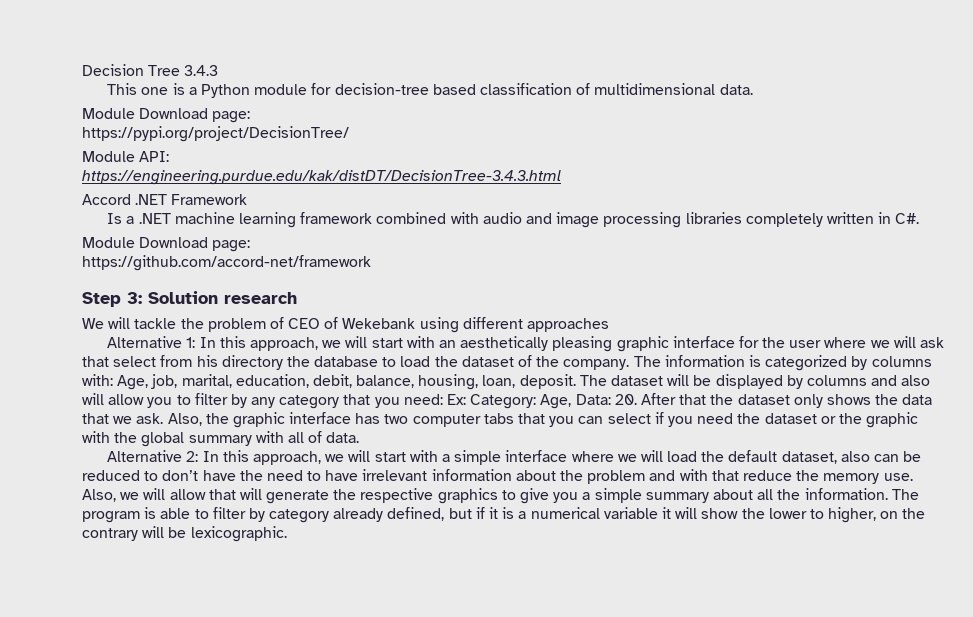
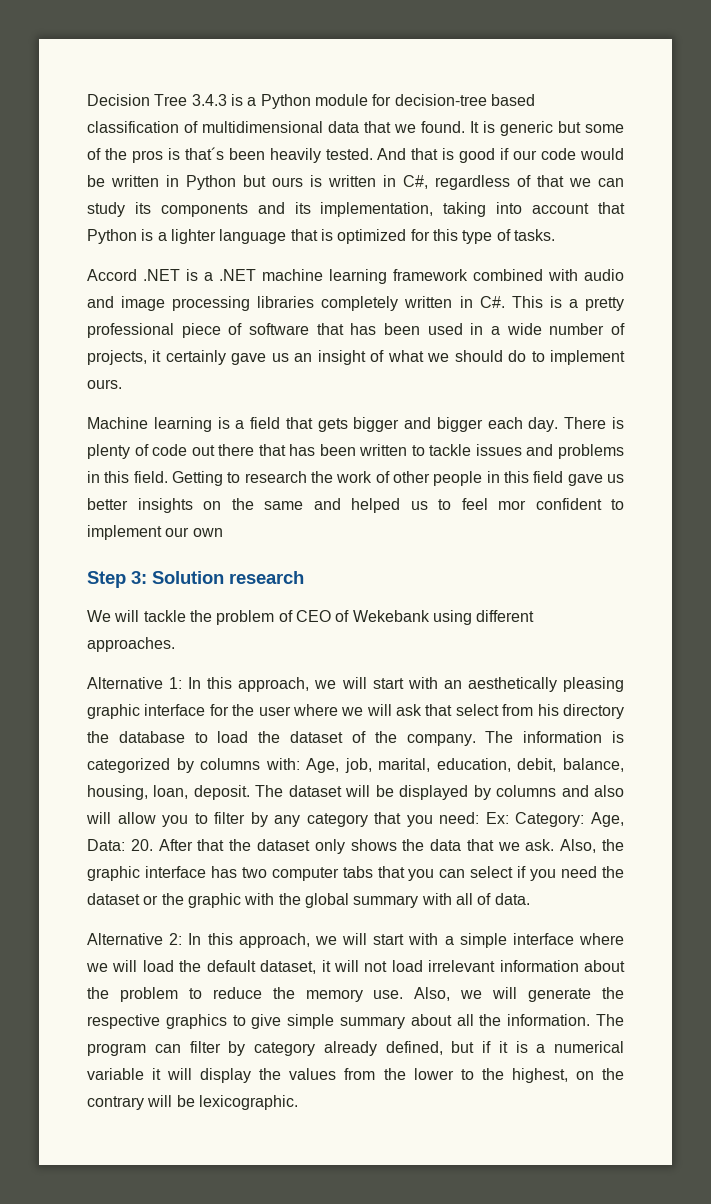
[107,83,169,95] // This one -> (227, 100) none
[719,84,753,95] [82,108,251,123] [82,126,349,142] [82,151,170,162] [82,170,561,185] data. // Module Download page: // https://pypi.org/project/DecisionTree/ // Module API: // https://engineering.purdue.edu/kak/distDT/DecisionTree-3.4.3.html -> [328,121,624,136] [87,147,624,163] [87,175,624,190] [87,202,626,217] [87,229,555,244] data that we found. It is generic but some of the pros is that´s been heavily tested. And that is good if our code would be written in Python but ours is written in C#, regardless of that we can study its components and its implementation, taking into account that Python is a lighter language that is optimized for this type of tasks.
[171,194,248,205] [107,213,123,224] Framework // Is -> [186,269,198,281] is
[82,237,251,252] [82,255,371,271] // Module Download page: // https://github.com/accord-net/framework -> [511,296,625,311] [87,323,626,338] [87,350,625,365] [87,379,122,389] [87,417,624,432] [87,444,625,459] [87,471,624,486] [87,498,624,513] [87,525,223,540] This is a pretty professional piece of software that has been used in a wide number of projects, it certainly gave us an insight of what we should do to implement ours. // Machine learning is a field that gets bigger and bigger each day. There is plenty of code out there that has been written to tackle issues and problems in this field. Getting to research the work of other people in this field gave us better insights on the same and helped us to feel mor confident to implement our own
[527,318,610,332] approaches -> [87,637,175,652] approaches.
[840,451,922,462] [82,470,359,481] also can be reduced to don’t have the need to have -> [321,960,423,972] it will not load
[649,469,739,481] and with that -> [188,988,202,999] to
[169,488,262,500] allow that will -> (518, 993) none
[553,492,591,503] you a -> (282, 1021) none
[144,507,209,519] is able to -> [154,1044,181,1053] can
[701,508,739,519] show -> [200,1068,376,1083] display the values from
[828,507,877,523] higher, -> [481,1068,568,1083] the highest,

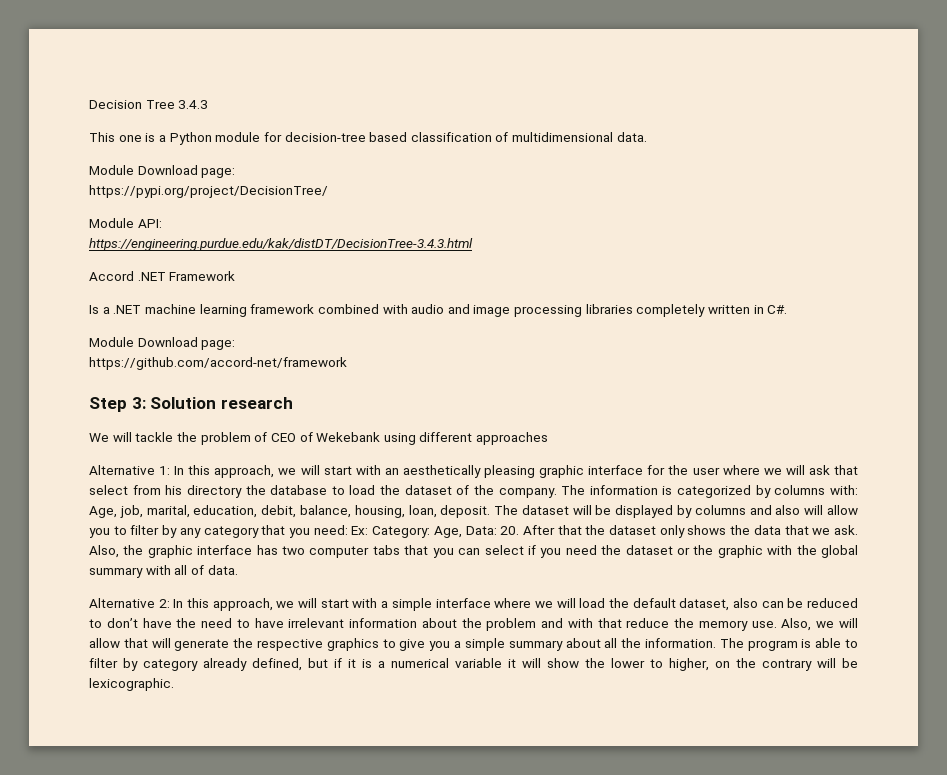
(227, 100) none -> [89,132,142,142] // This one
[328,121,624,136] [87,147,624,163] [87,175,624,190] [87,202,626,217] [87,229,555,244] data that we found. It is generic but some of the pros is that´s been heavily tested. And that is good if our code would be written in Python but ours is written in C#, regardless of that we can study its components and its implementation, taking into account that Python is a lighter language that is optimized for this type of tasks. -> [616,132,647,142] [89,165,236,178] [89,185,328,198] [89,218,162,228] [89,238,473,251] data. // Module Download page: // https://pypi.org/project/DecisionTree/ // Module API: // https://engineering.purdue.edu/kak/distDT/DecisionTree-3.4.3.html
[186,269,198,281] is -> [169,271,236,281] [89,305,99,314] Framework // Is
[511,296,625,311] [87,323,626,338] [87,350,625,365] [87,379,122,389] [87,417,624,432] [87,444,625,459] [87,471,624,486] [87,498,624,513] [87,525,223,540] This is a pretty professional piece of software that has been used in a wide number of projects, it certainly gave us an insight of what we should do to implement ours. // Machine learning is a field that gets bigger and bigger each day. There is plenty of code out there that has been written to tackle issues and problems in this field. Getting to research the work of other people in this field gave us better insights on the same and helped us to feel mor confident to implement our own -> [89,337,236,350] [89,357,347,370] // Module Download page: // https://github.com/accord-net/framework
[87,637,175,652] approaches. -> [476,432,549,445] approaches
[321,960,423,972] it will not load -> [732,598,858,608] [89,618,284,628] also can be reduced to don’t have the need to have
[188,988,202,999] to -> [541,618,622,628] and with that
(518, 993) none -> [89,638,171,648] allow that will
(282, 1021) none -> [429,641,462,651] you a
[154,1044,181,1053] can -> [801,638,859,648] is able to
[200,1068,376,1083] display the values from -> [547,658,579,668] show
[481,1068,568,1083] the highest, -> [669,658,709,671] higher,

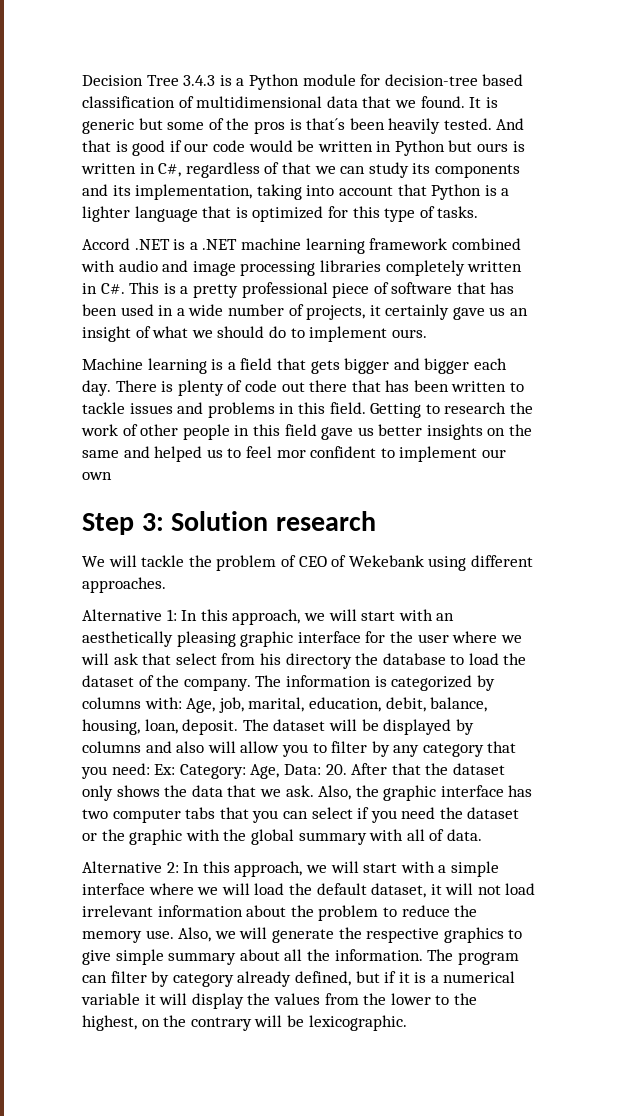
[89,132,142,142] // This one -> (216, 80) none
[616,132,647,142] [89,165,236,178] [89,185,328,198] [89,218,162,228] [89,238,473,251] data. // Module Download page: // https://pypi.org/project/DecisionTree/ // Module API: // https://engineering.purdue.edu/kak/distDT/DecisionTree-3.4.3.html -> [326,96,498,108] [82,118,525,134] [82,140,525,156] [81,162,520,178] [82,184,510,200] [82,206,479,222] data that we found. It is generic but some of the pros is that´s been heavily tested. And that is good if our code would be written in Python but ours is written in C#, regardless of that we can study its components and its implementation, taking into account that Python is a lighter language that is optimized for this type of tasks.
[169,271,236,281] [89,305,99,314] Framework // Is -> [173,239,186,250] is
[89,337,236,350] [89,357,347,370] // Module Download page: // https://github.com/accord-net/framework -> [129,282,515,298] [82,304,529,320] [82,326,427,342] [82,358,507,374] [82,380,525,396] [82,402,533,418] [81,424,533,440] [82,446,506,462] [82,472,112,480] This is a pretty professional piece of software that has been used in a wide number of projects, it certainly gave us an insight of what we should do to implement ours. // Machine learning is a field that gets bigger and bigger each day. There is plenty of code out there that has been written to tackle issues and problems in this field. Getting to research the work of other people in this field gave us better insights on the same and helped us to feel mor confident to implement our own
[476,432,549,445] approaches -> [82,577,166,593] approaches.
[732,598,858,608] [89,618,284,628] also can be reduced to don’t have the need to have -> [430,883,536,895] it will not load
[541,618,622,628] and with that -> [382,907,397,917] to
[89,638,171,648] allow that will -> (268, 933) none
[429,641,462,651] you a -> (111, 957) none
[801,638,859,648] is able to -> [82,975,107,983] can
[547,658,579,668] show -> [191,993,359,1009] display the values from
[669,658,709,671] higher, -> [453,993,477,1005] [82,1015,137,1031] the highest,

